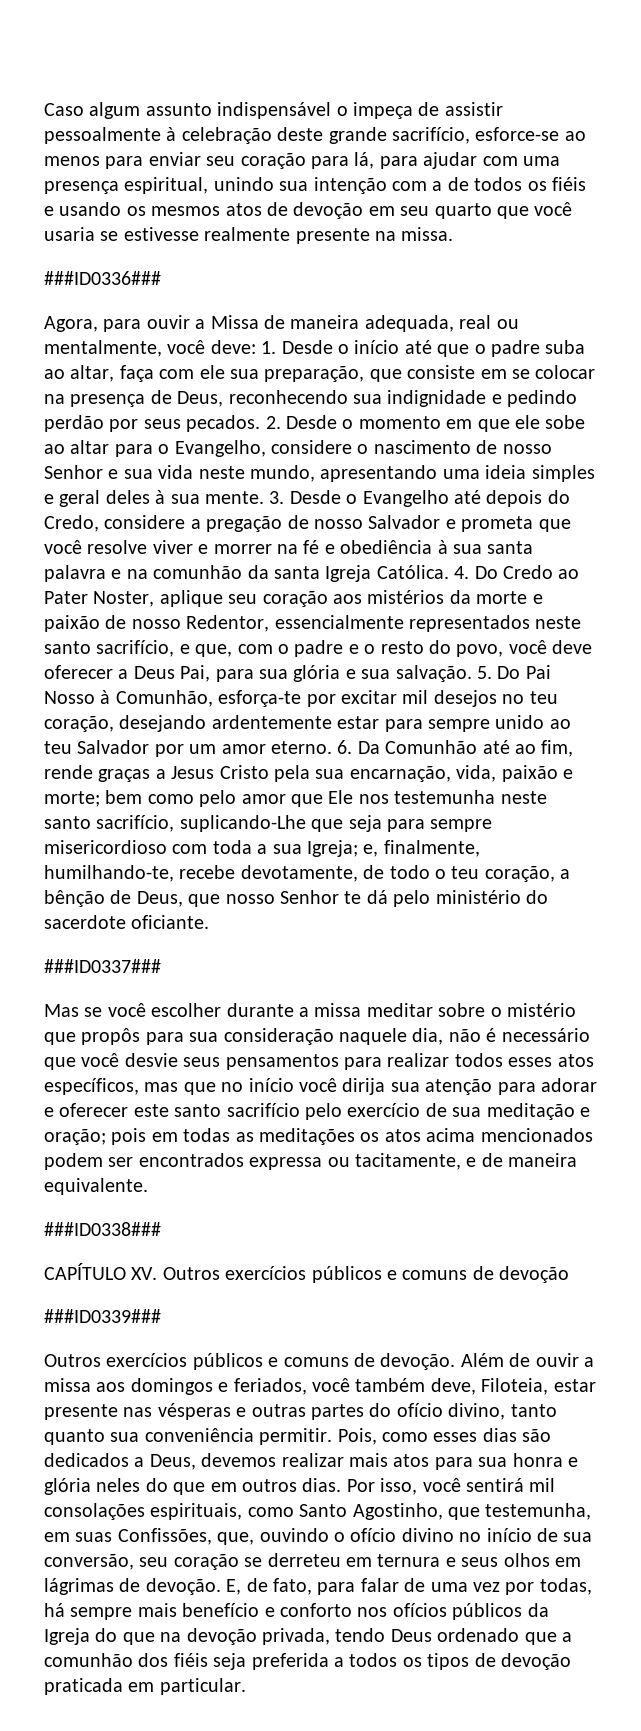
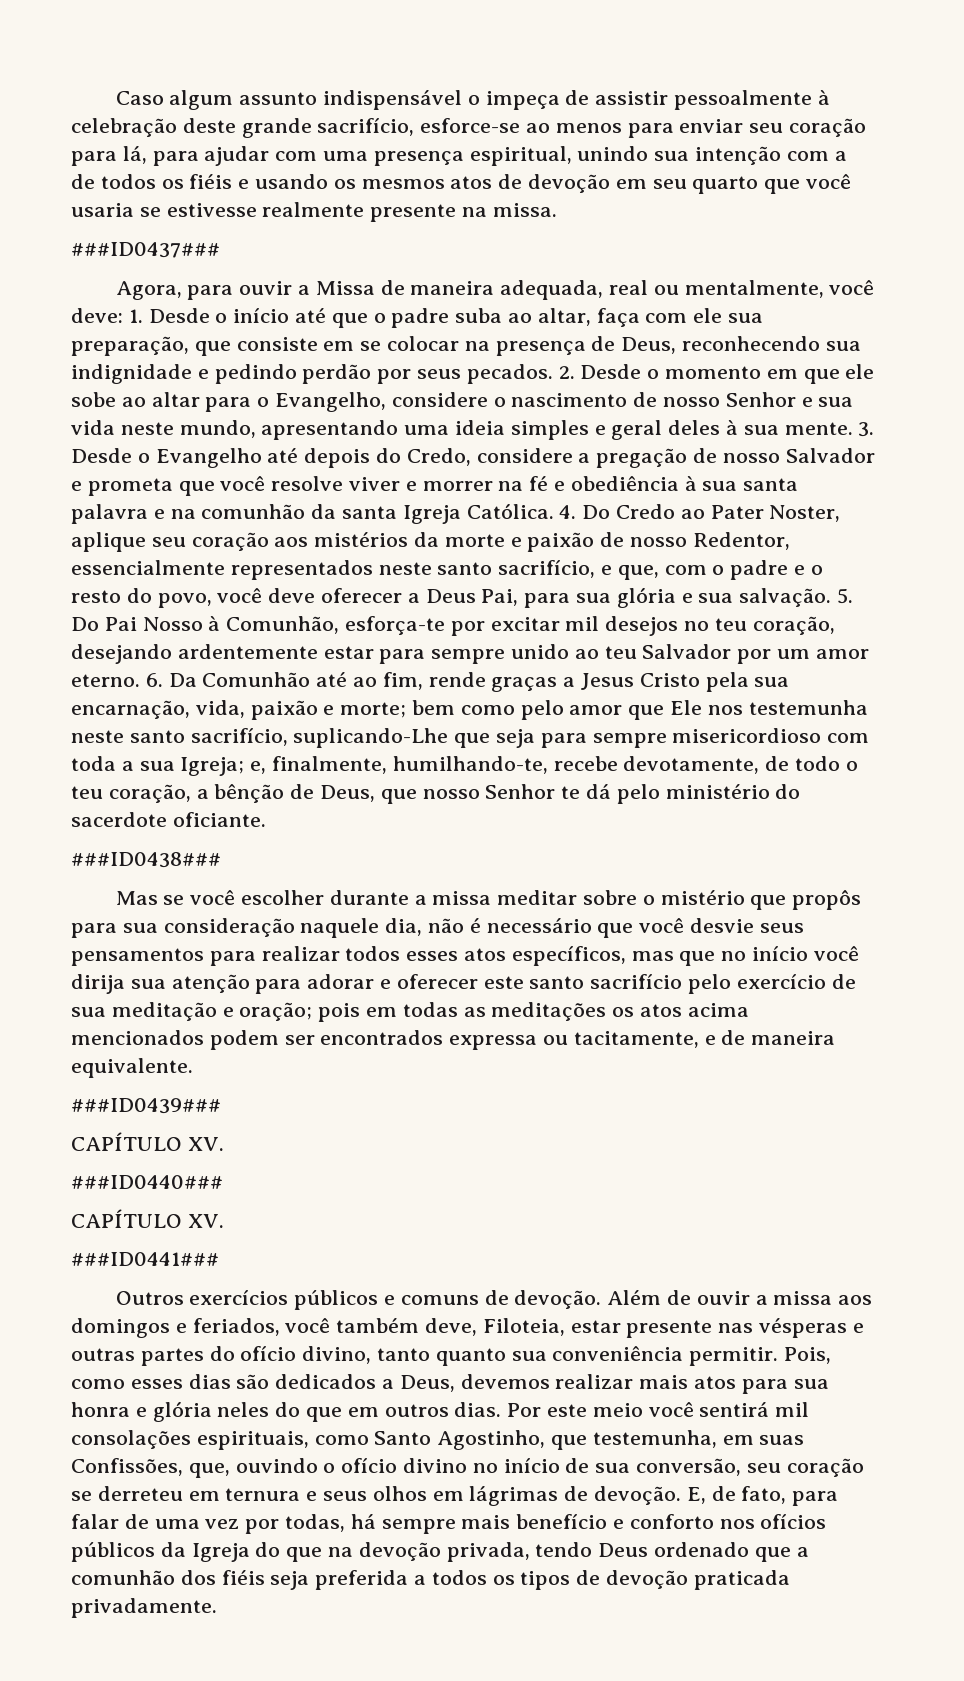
[44,271,161,285] ###ID0336### -> [71,242,220,258] ###ID0437###
[44,959,161,973] ###ID0337### -> [71,852,221,868] ###ID0438###
[44,1222,161,1236] [44,1263,570,1283] [44,1309,161,1323] ###ID0338### // CAPÍTULO XV. Outros exercícios públicos e comuns de devoção // ###ID0339### -> [71,1098,221,1114] [71,1132,224,1151] [71,1175,223,1189] [71,1209,224,1228] [71,1252,219,1266] ###ID0439### // CAPÍTULO XV. // ###ID0440### // CAPÍTULO XV. // ###ID0441###
[380,1478,418,1495] isso, -> [547,1403,643,1417] este meio
[128,1678,246,1695] em particular. -> [71,1598,217,1618] privadamente.

